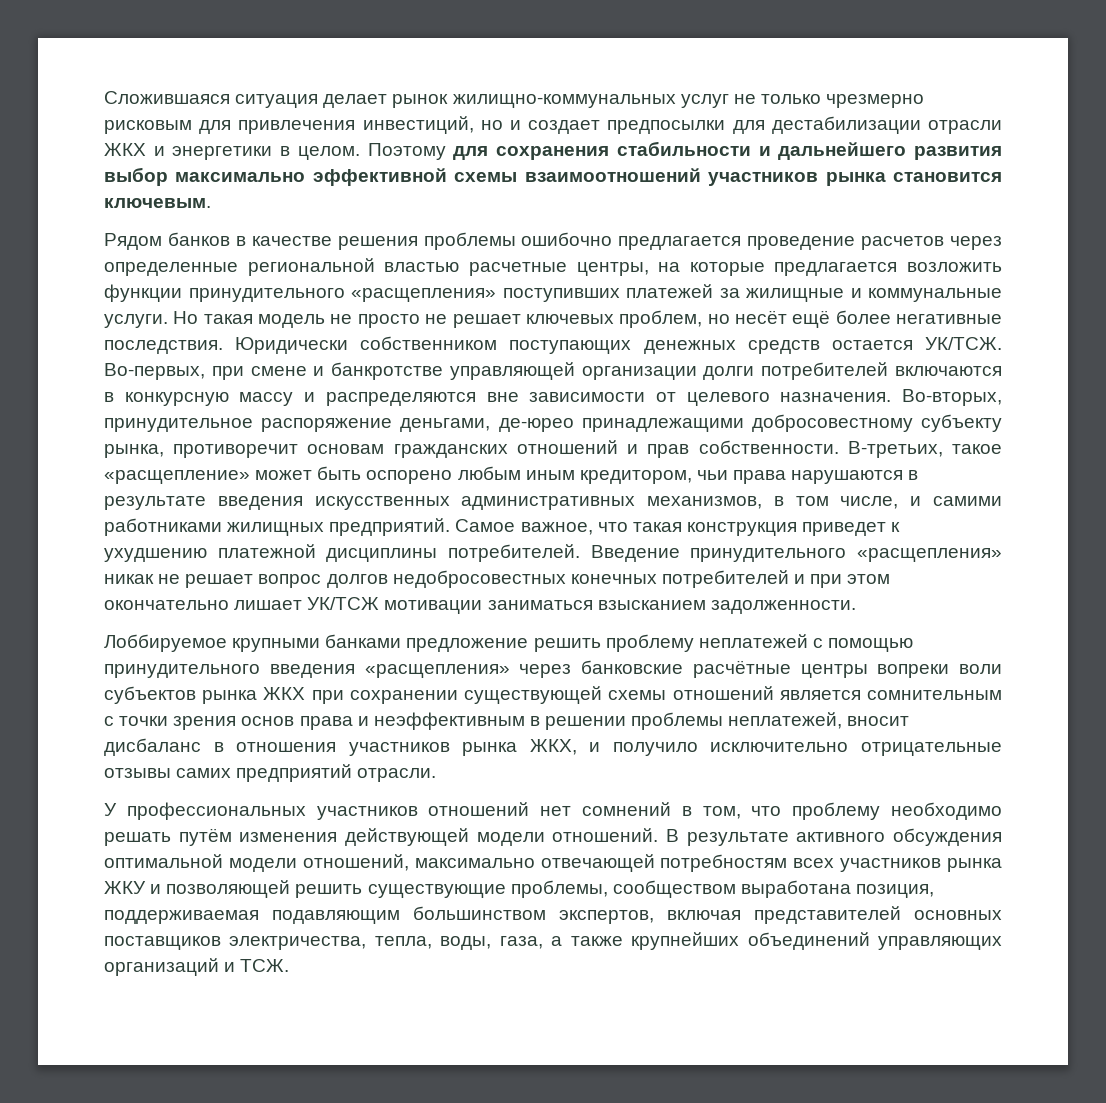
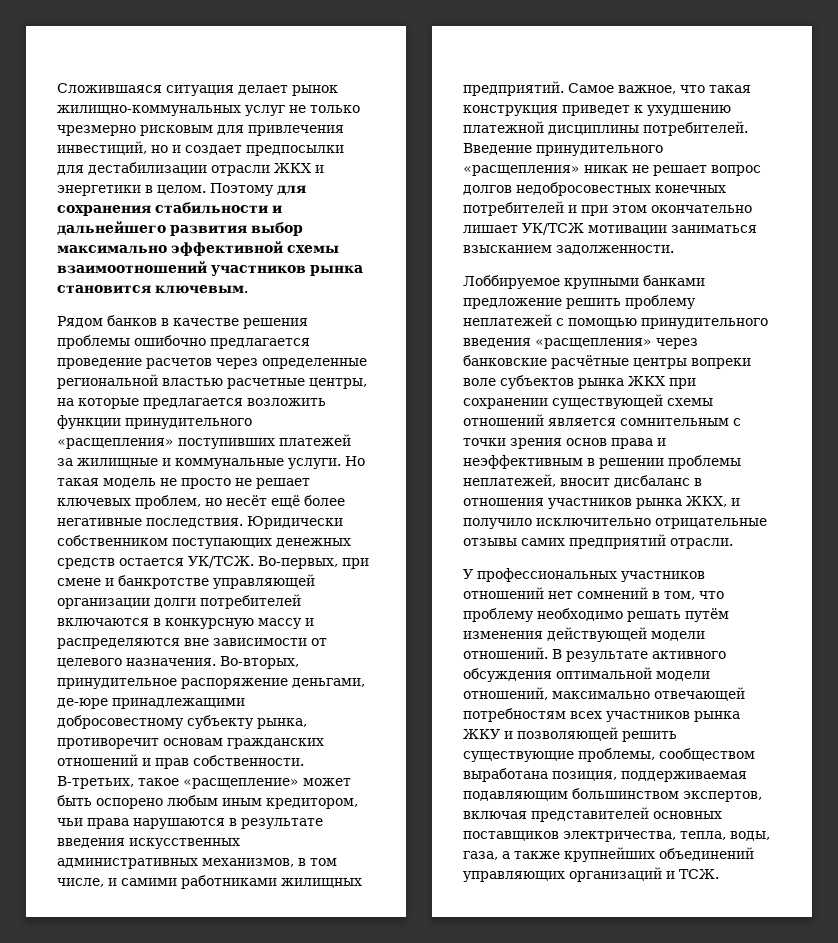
[498,418,574,432] де-юрео -> [57,698,108,709] де-юре
[959,664,1002,674] воли -> [463,378,496,386] воле

